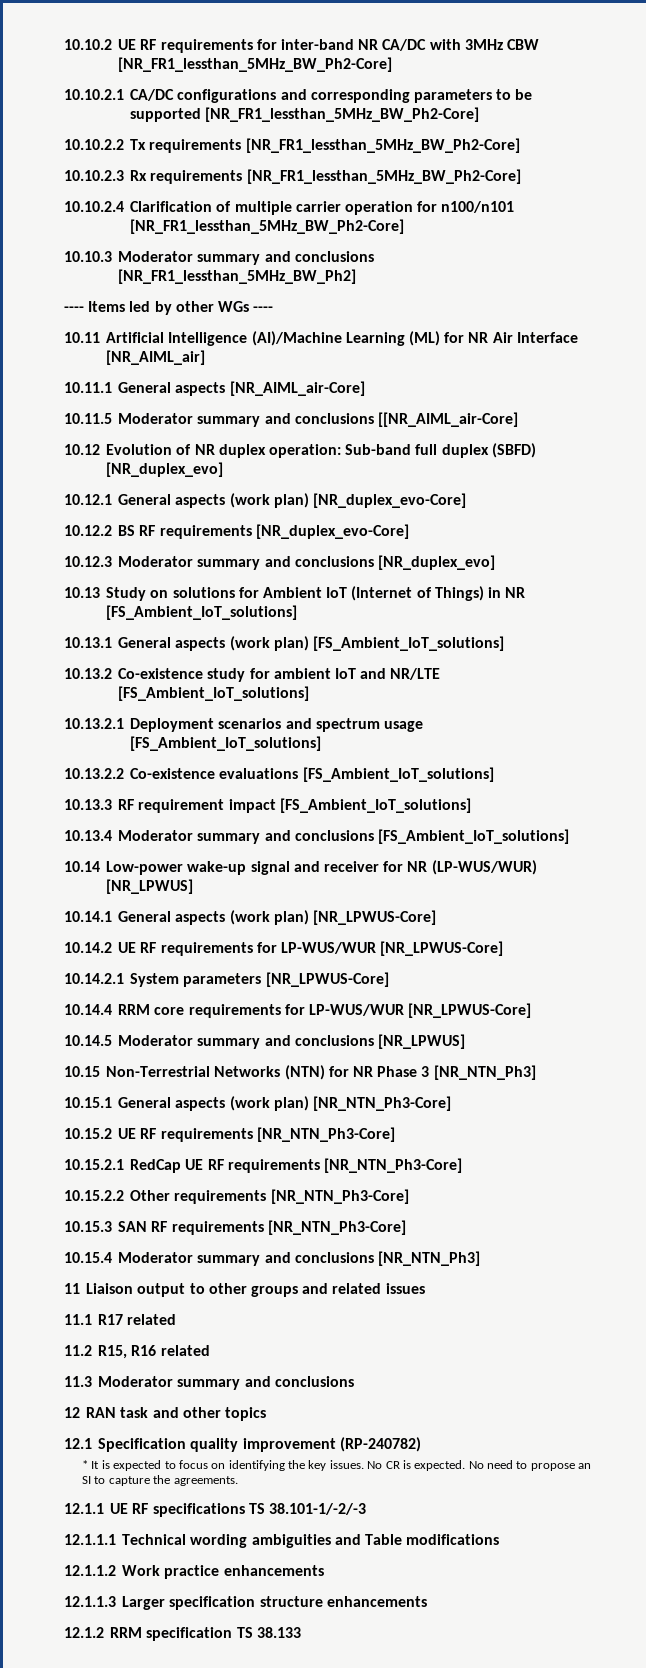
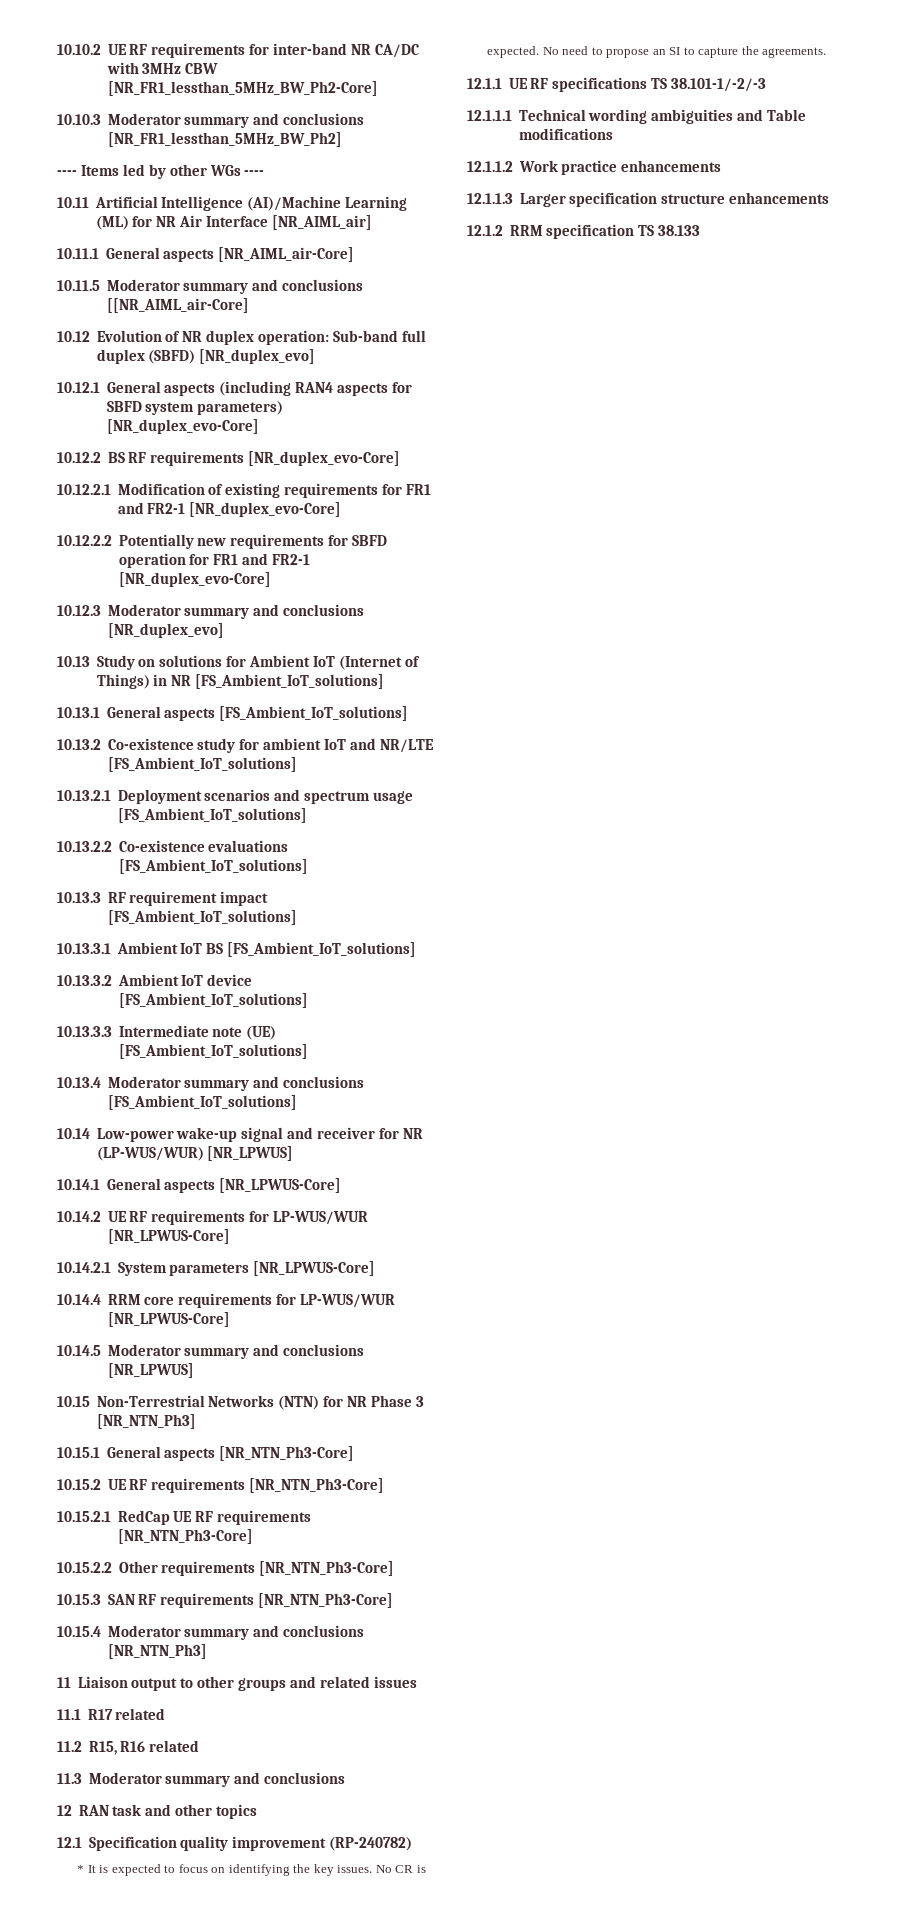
[64,89,533,103] [130,107,480,122] [64,138,520,153] [64,169,521,184] [64,201,515,215] [130,219,405,234] // 10.10.2.1 CA/DC configurations and corresponding parameters to be supported [NR_FR1_lessthan_5MHz_BW_Ph2-Core] // 10.10.2.2 Tx requirements [NR_FR1_lessthan_5MHz_BW_Ph2-Core] // 10.10.2.3 Rx requirements [NR_FR1_lessthan_5MHz_BW_Ph2-Core] // 10.10.2.4 Clarification of multiple carrier operation for n100/n101 [NR_FR1_lessthan_5MHz_BW_Ph2-Core] -> (378, 88) none
[229,493,309,508] (work plan) -> [219,381,413,396] [106,401,284,415] (including RAN4 aspects for SBFD system parameters)
(409, 531) none -> [57,483,432,498] [117,502,342,517] [57,534,388,549] [118,553,311,568] [118,572,271,587] // 10.12.2.1 Modification of existing requirements for FR1 and FR2-1 [NR_duplex_evo-Core] // 10.12.2.2 Potentially new requirements for SBFD operation for FR1 and FR2-1 [NR_duplex_evo-Core]
[229,636,309,651] (work plan) -> (216, 714) none
(471, 805) none -> [57,942,417,957] [57,974,253,986] [118,993,308,1008] [57,1025,277,1040] [118,1044,308,1059] // 10.13.3.1 Ambient IoT BS [FS_Ambient_IoT_solutions] // 10.13.3.2 Ambient IoT device [FS_Ambient_IoT_solutions] // 10.13.3.3 Intermediate note (UE) [FS_Ambient_IoT_solutions]
[229,910,309,925] (work plan) -> (216, 1186) none
[229,1096,309,1111] (work plan) -> (216, 1454) none

